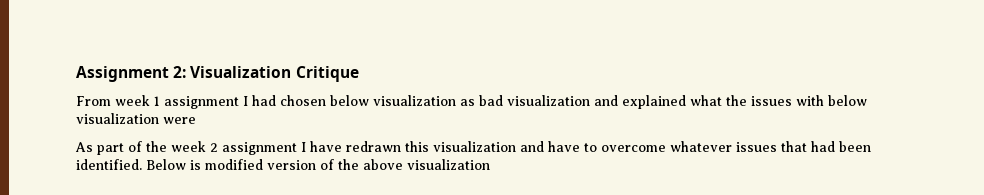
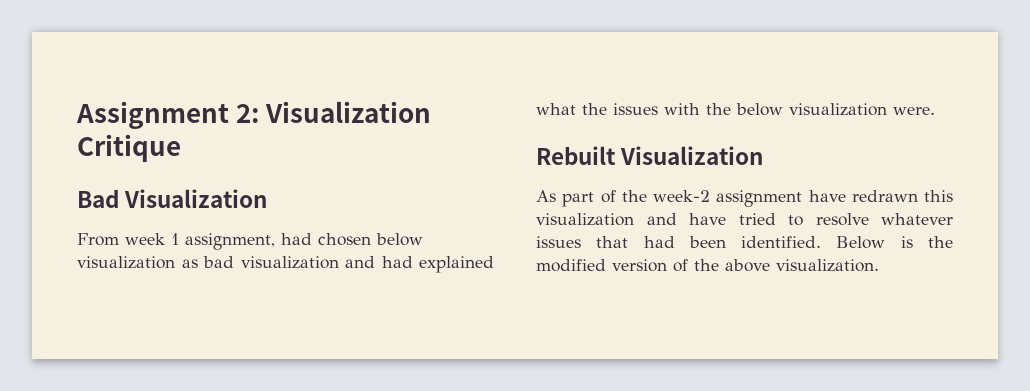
(359, 74) none -> [77,189,268,208] // Bad Visualization
[164,96,248,109] assignment I -> [185,233,275,250] assignment,
(618, 100) none -> [381,256,413,268] had
[828,95,867,106] [76,113,196,124] below visualization were -> [706,103,935,116] [536,146,764,165] the below visualization were. // Rebuilt Visualization
[171,141,306,155] week 2 assignment I -> [653,190,803,207] week-2 assignment
[584,143,666,152] to overcome -> [738,213,869,226] tried to resolve
(201, 165) none -> [928,236,953,248] the
[407,159,490,170] visualization -> [776,259,879,272] visualization.

